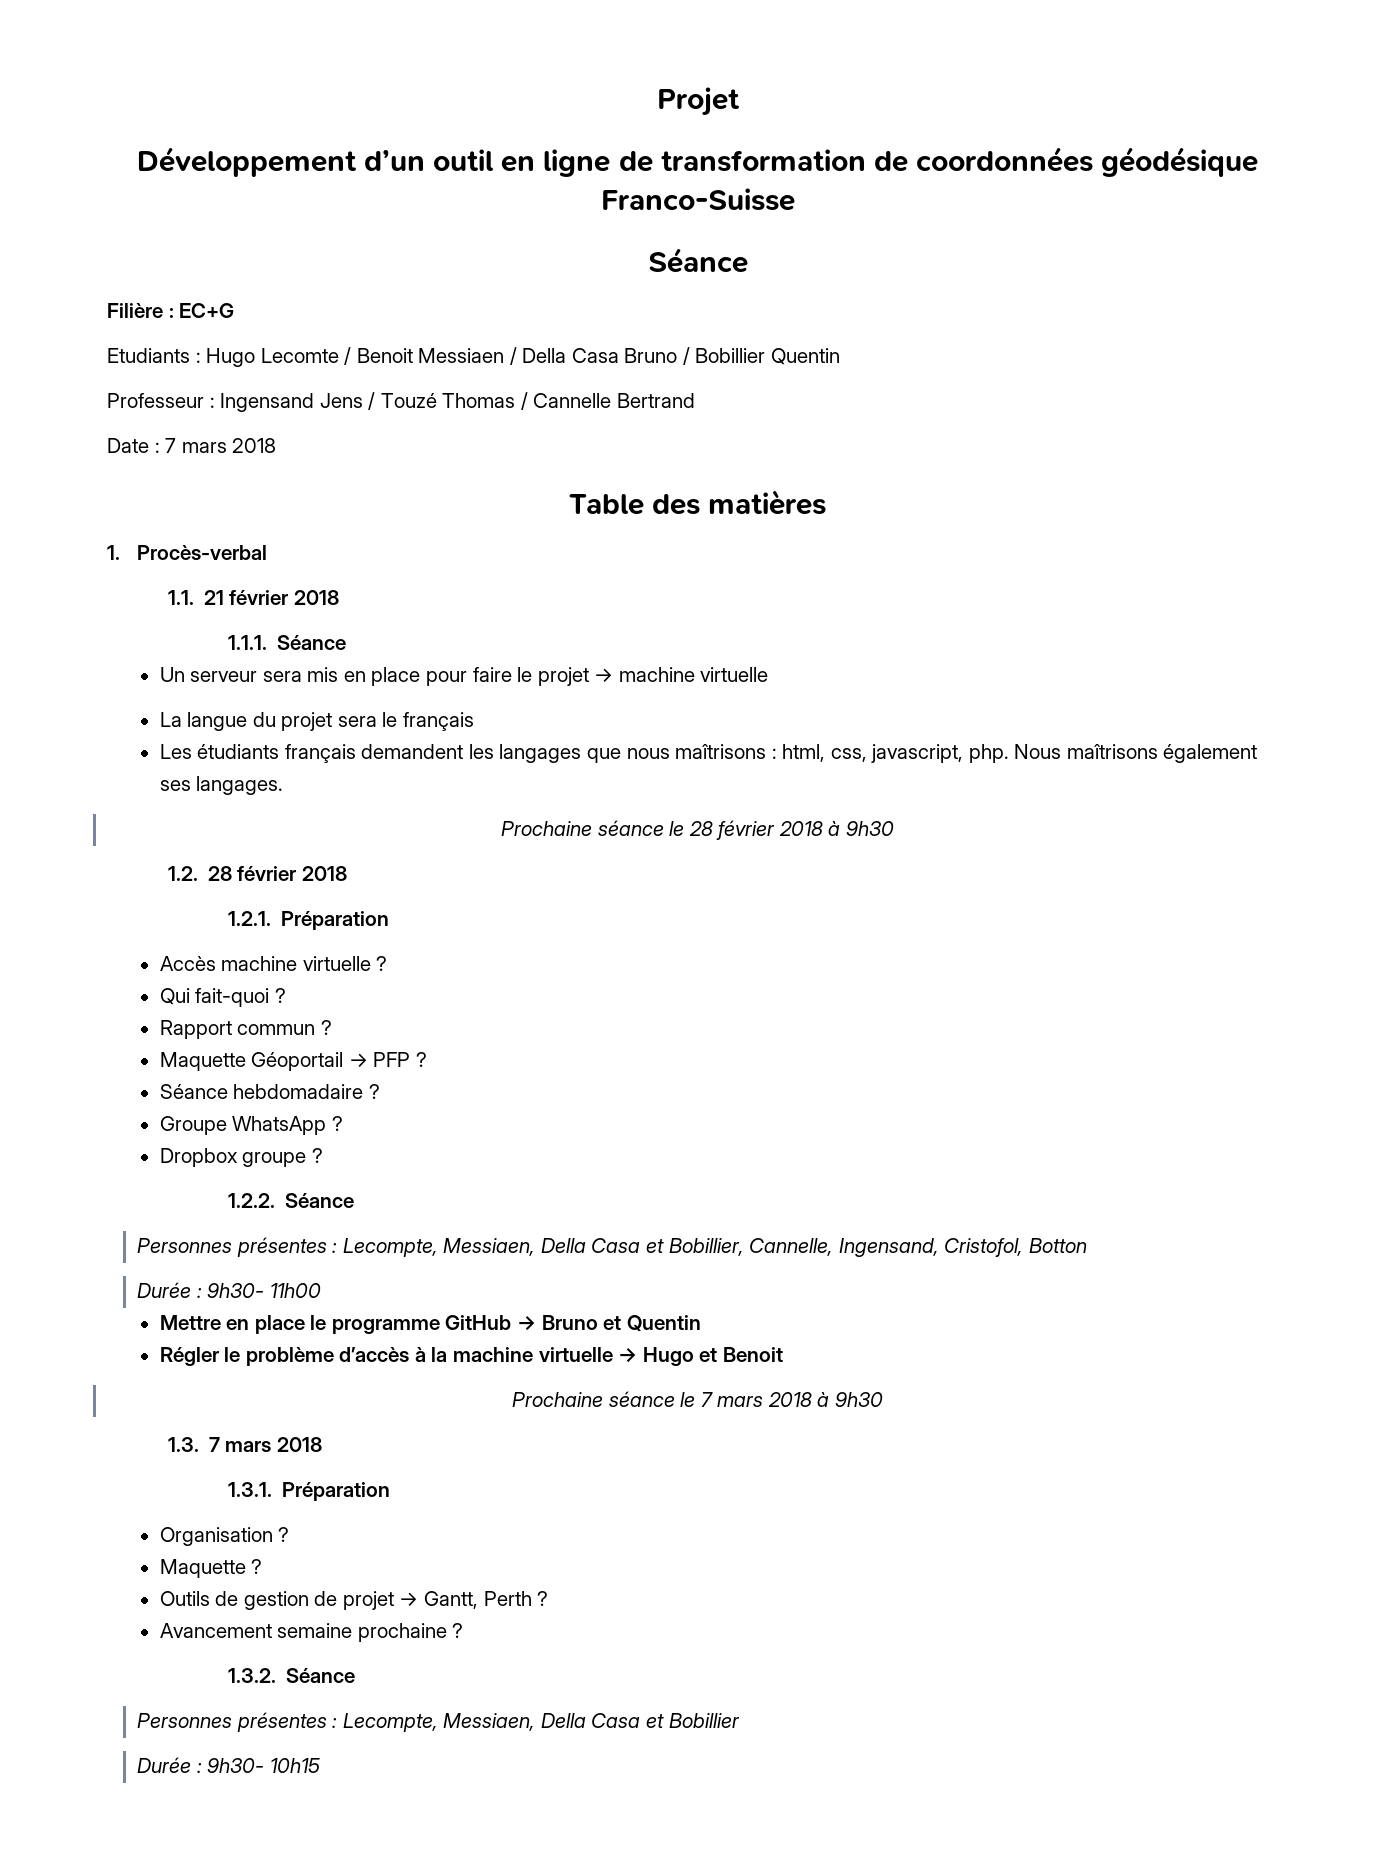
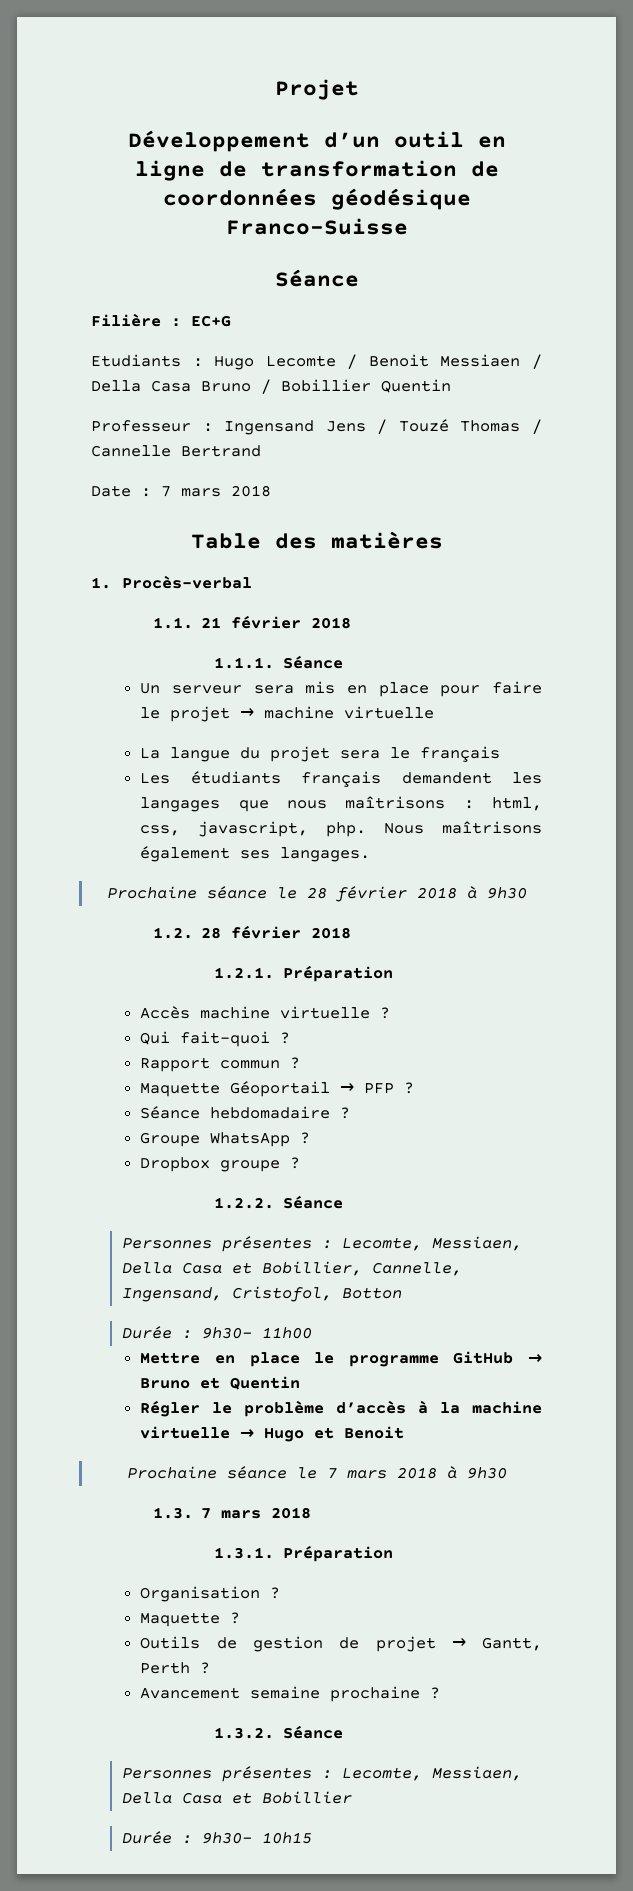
[342,1238,438,1257] Lecompte, -> [341,1237,422,1251] Lecomte,
[342,1713,438,1732] Lecompte, -> [341,1767,422,1781] Lecomte,

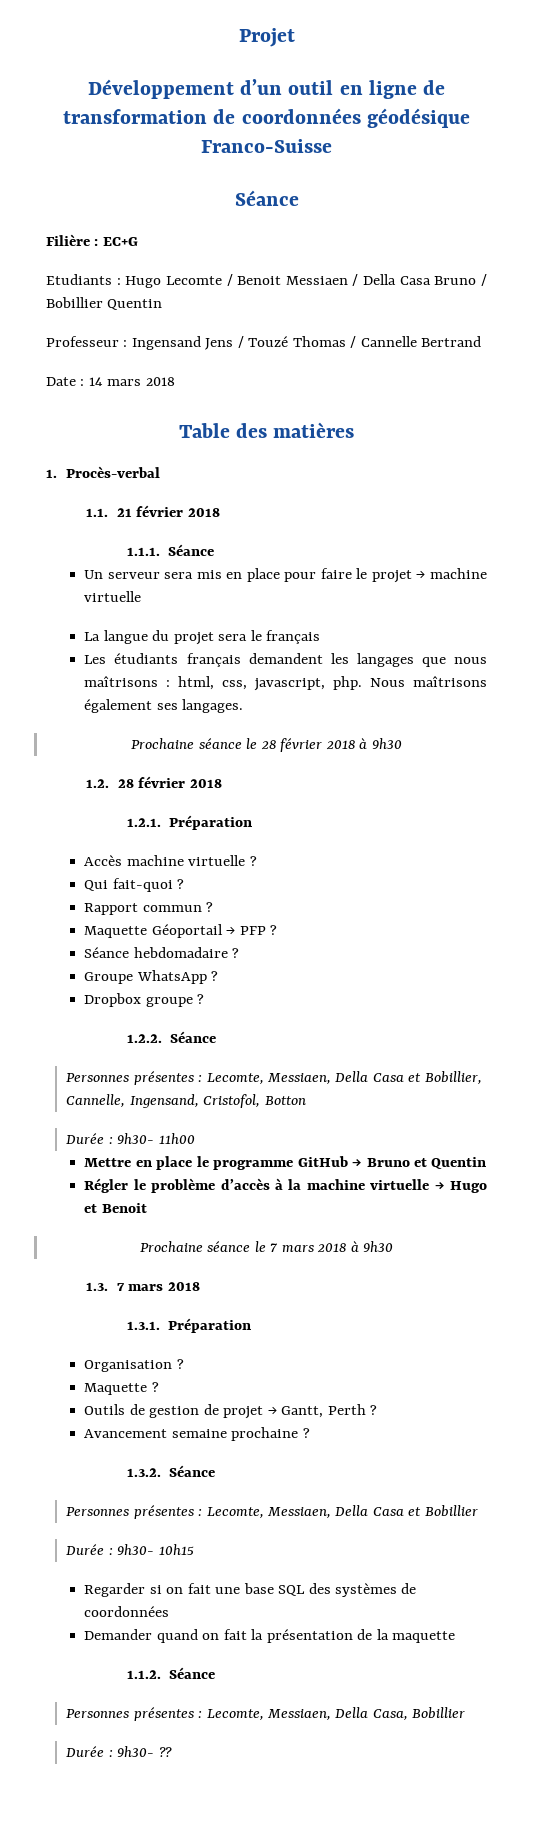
[161,486,171,497] 7 -> [88,377,103,386] 14
(312, 1838) none -> [84,1583,417,1597] [84,1606,170,1617] [84,1629,456,1643] [126,1667,216,1679] [66,1707,466,1721] [66,1746,172,1757] // Regarder si on fait une base SQL des systèmes de coordonnées // Demander quand on fait la présentation de la maquette // 1.1.2. Séance // Personnes présentes : Lecomte, Messiaen, Della Casa, Bobillier // Durée : 9h30- ??

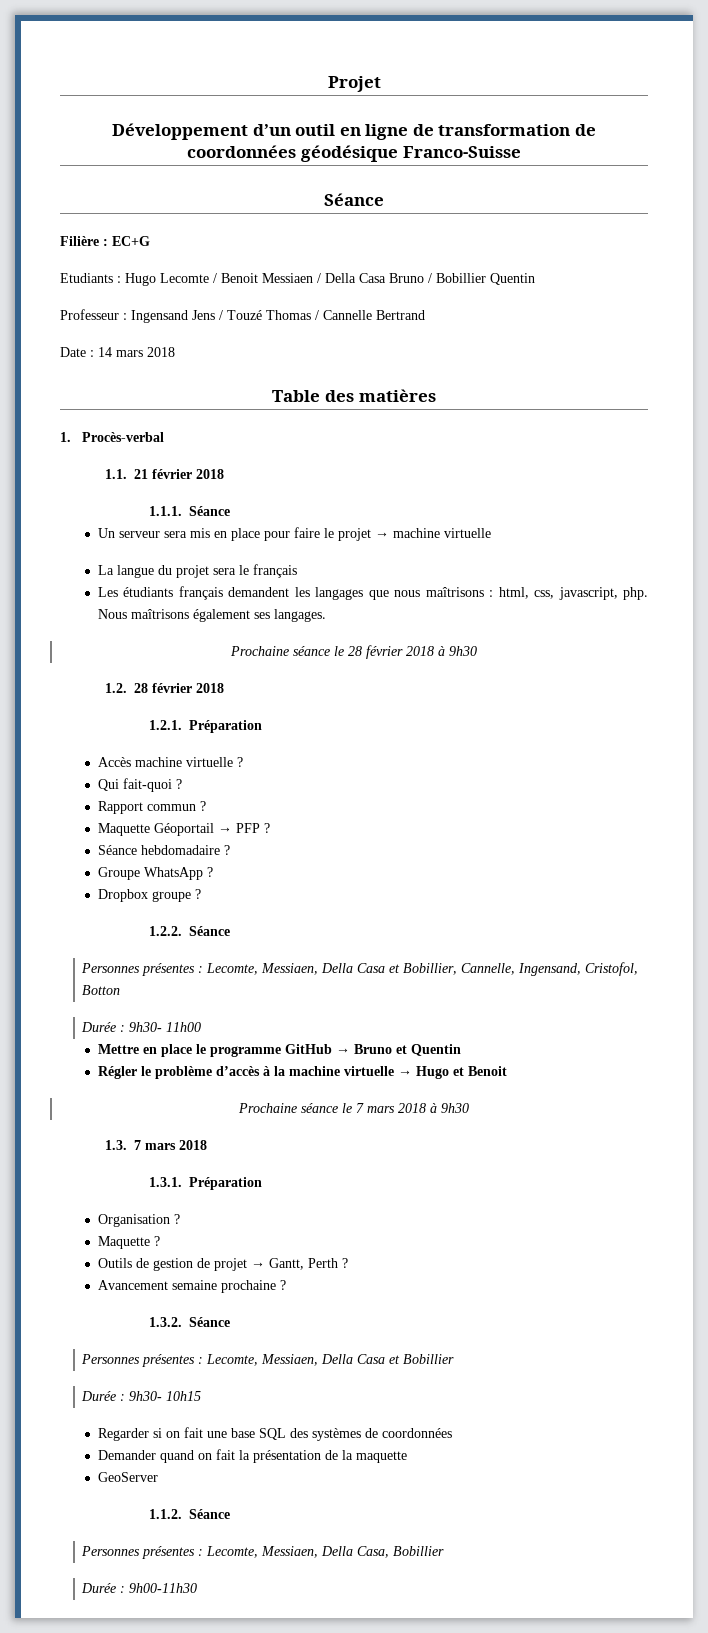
(456, 1637) none -> [97,1472,158,1482] // GeoServer
[117,1746,172,1757] 9h30- ?? -> [129,1583,198,1593] 9h00-11h30

